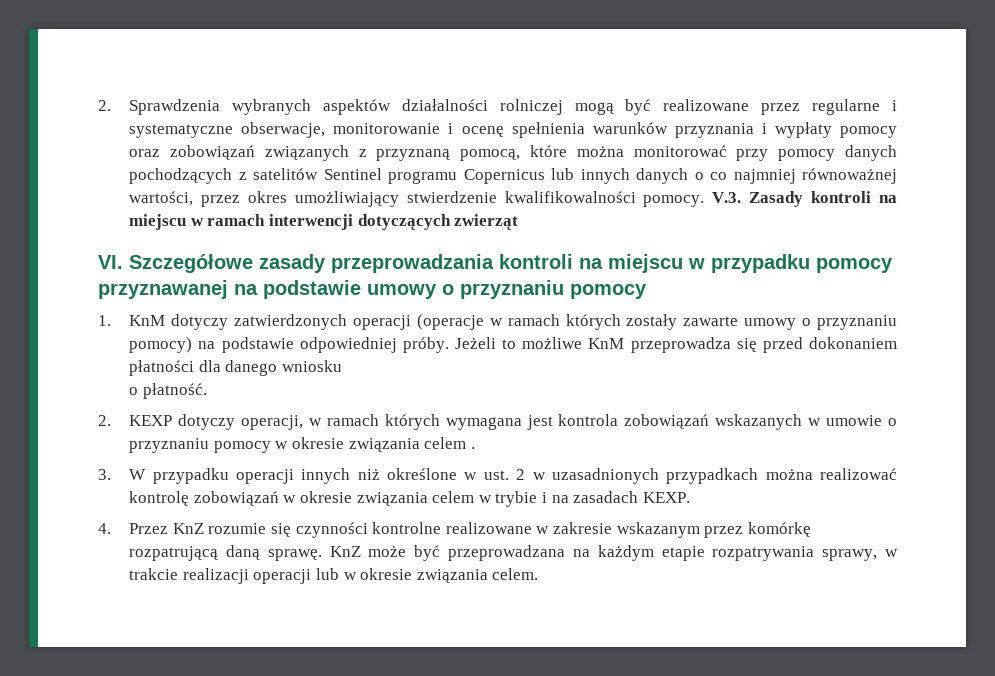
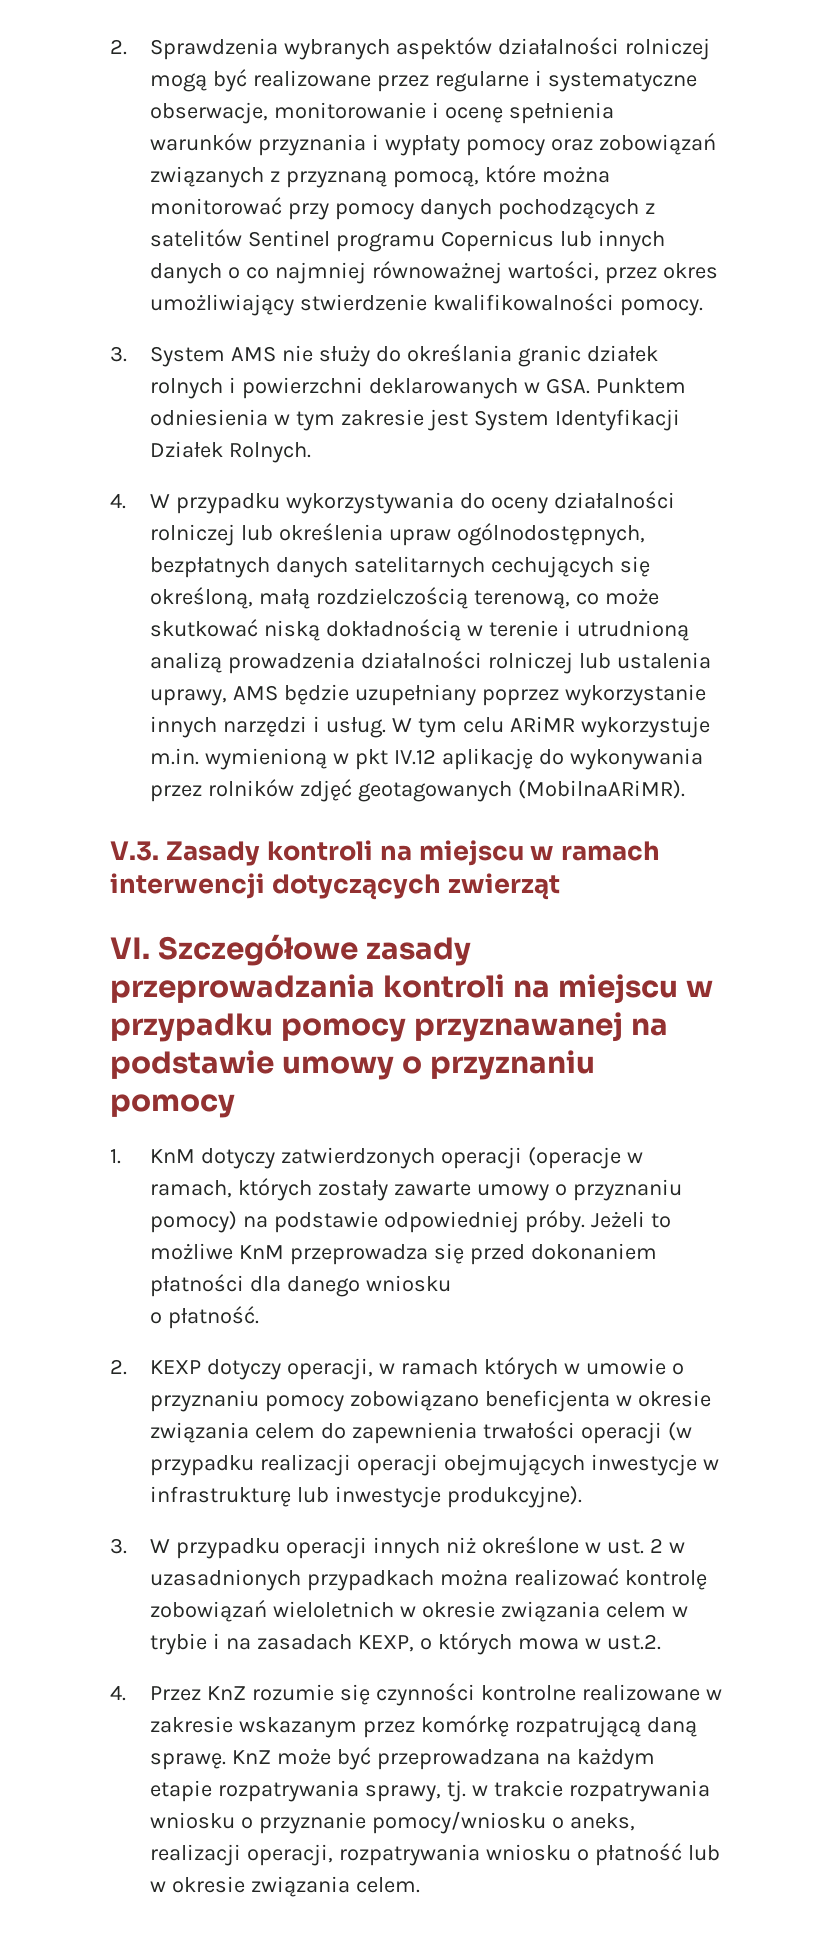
(705, 201) none -> [110,344,658,367] [150,377,686,399] [150,409,680,431] [150,441,312,463] [110,491,676,514] [150,523,646,546] [150,556,651,578] [150,587,660,609] [150,619,689,641] [150,651,712,674] [150,684,707,706] [150,716,710,738] [150,748,703,770] [150,779,686,802] // 3. System AMS nie służy do określania granic działek rolnych i powierzchni deklarowanych w GSA. Punktem odniesienia w tym zakresie jest System Identyfikacji Działek Rolnych. // 4. W przypadku wykorzystywania do oceny działalności rolniczej lub określenia upraw ogólnodostępnych, bezpłatnych danych satelitarnych cechujących się określoną, małą rozdzielczością terenową, co może skutkować niską dokładnością w terenie i utrudnioną analizą prowadzenia działalności rolniczej lub ustalenia uprawy, AMS będzie uzupełniany poprzez wykorzystanie innych narzędzi i usług. W tym celu ARiMR wykorzystuje m.in. wymienioną w pkt IV.12 aplikację do wykonywania przez rolników zdjęć geotagowanych (MobilnaARiMR). //
[507,314,560,326] ramach -> [150,1180,233,1198] ramach,
[445,414,803,430] wymagana jest kontrola zobowiązań wskazanych -> (559, 1368) none
[275,437,475,452] w okresie związania celem . -> [350,1390,712,1412] [150,1421,692,1444] [150,1454,720,1476] [150,1486,583,1508] zobowiązano beneficjenta w okresie związania celem do zapewnienia trwałości operacji (w przypadku realizacji operacji obejmujących inwestycje w infrastrukturę lub inwestycje produkcyjne).
(279, 498) none -> [273,1601,395,1618] wieloletnich
[642,492,690,503] KEXP. -> [358,1632,661,1655] KEXP, o których mowa w ust.2.
(878, 555) none -> [447,1780,467,1802] tj.
[182,568,312,584] realizacji operacji -> [568,1780,710,1802] [150,1811,636,1834] [150,1843,683,1866] rozpatrywania wniosku o przyznanie pomocy/wniosku o aneks, realizacji operacji, rozpatrywania wniosku o płatność

